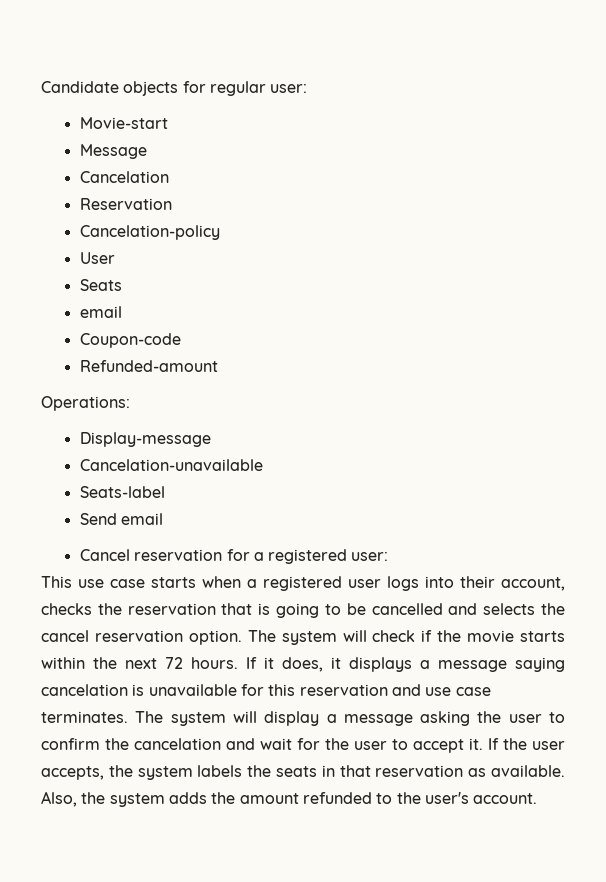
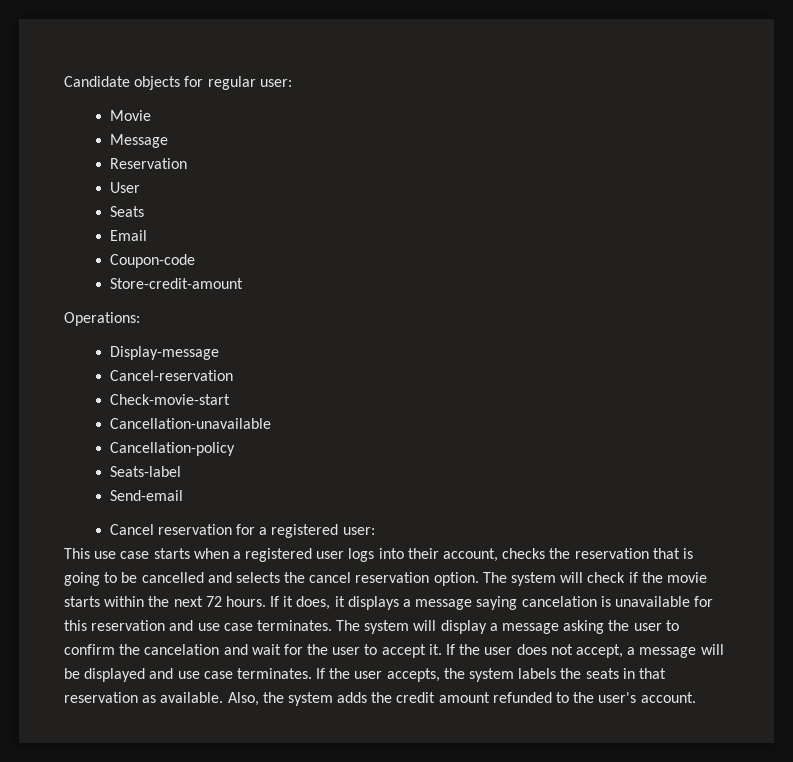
[79,117,168,129] Movie-start -> [109,110,151,121] Movie
[79,171,169,183] // Cancelation -> (168, 141) none
[79,225,220,240] // Cancelation-policy -> (187, 163) none
[79,306,122,318] email -> [109,230,147,241] Email
[79,360,218,372] Refunded-amount -> [109,278,243,289] Store-credit-amount
[79,459,263,471] Cancelation-unavailable -> [109,370,233,381] [109,394,230,405] [109,418,271,429] [109,442,235,456] Cancel-reservation // Check-movie-start // Cancellation-unavailable // Cancellation-policy
[79,513,164,525] Send email -> [109,490,183,501] Send-email
(565, 745) none -> [516,644,724,658] [64,668,383,682] does not accept, a message will be displayed and use case terminates. If the user
(236, 798) none -> [396,692,436,703] credit

